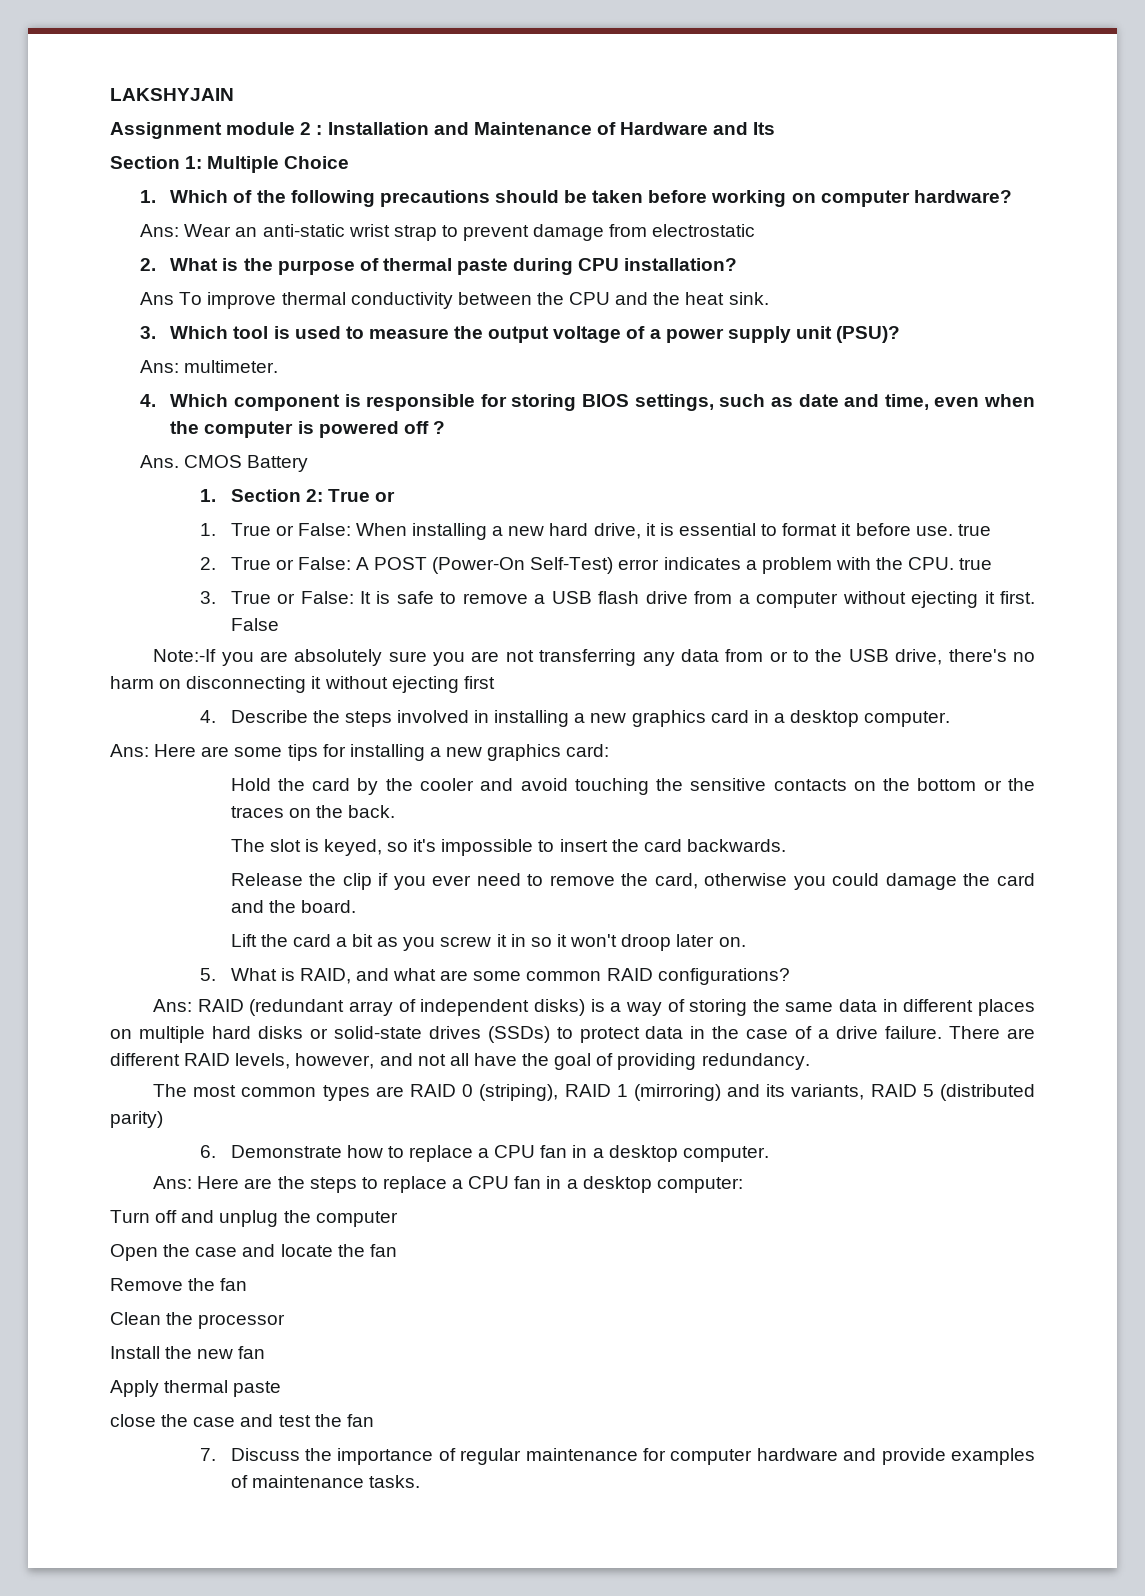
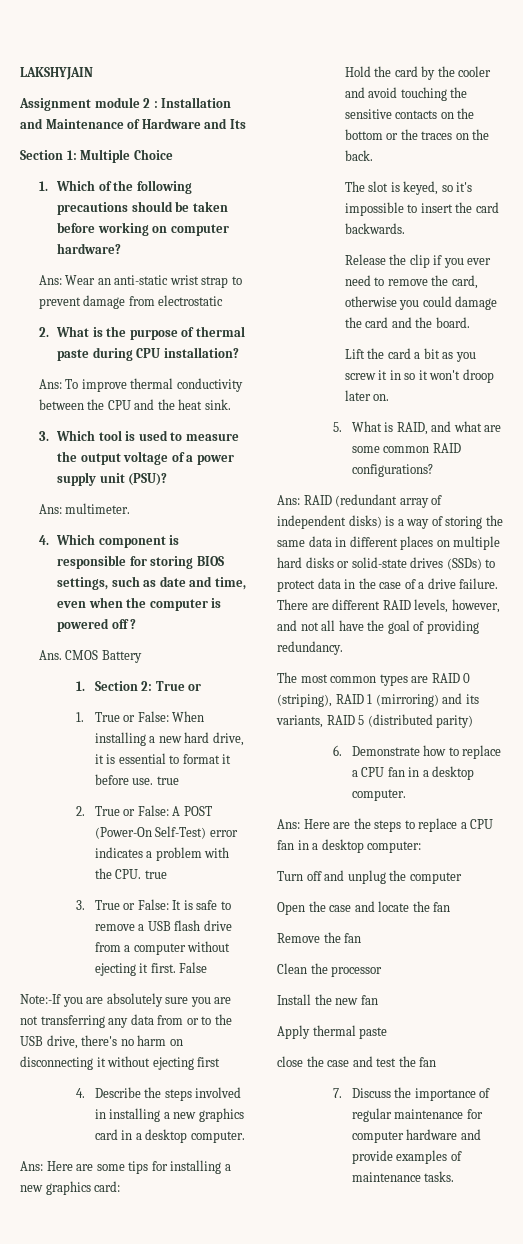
[140,292,175,305] Ans -> [38,379,62,389] Ans:

